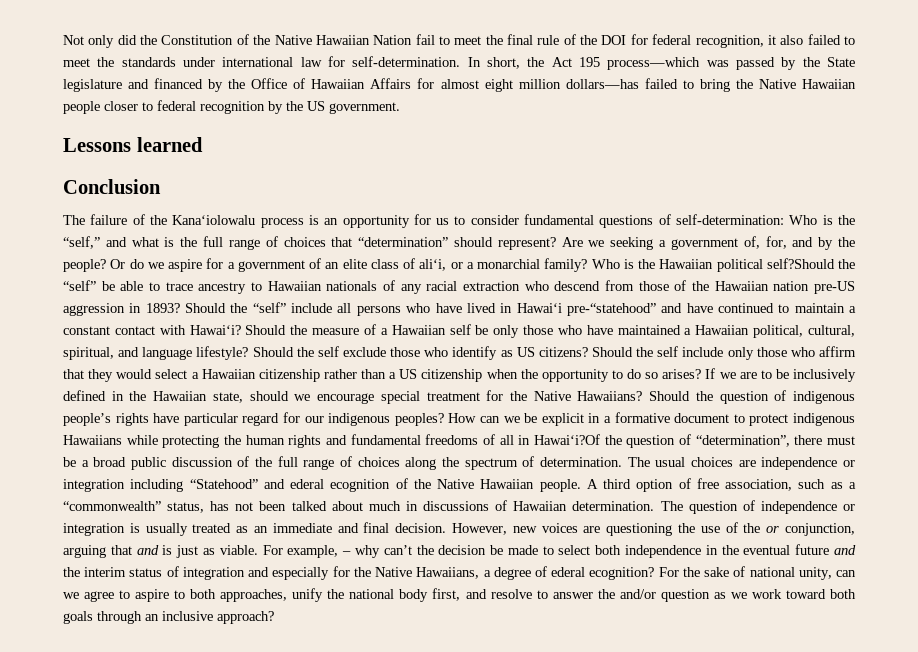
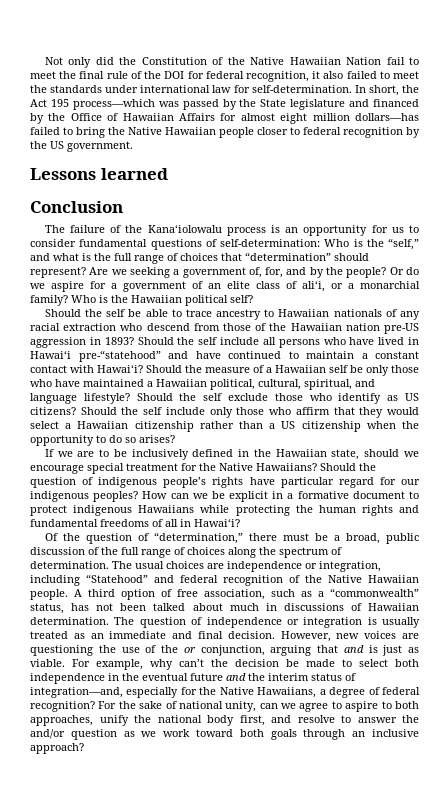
[766,258,855,269] [63,280,96,291] self?Should the “self” -> [230,295,253,303] [44,309,126,317] self? // Should the self
[252,302,286,313] “self” -> [198,337,218,345] self
(702, 374) none -> (175, 439) //
[534,434,790,448] Hawaiʻi?Of the question of “determination”, -> [194,518,240,527] [44,532,243,544] Hawaiʻi? // Of the question of “determination,”
[93,457,127,467] broad -> [345,533,380,544] broad,
[63,479,125,492] integration -> [319,561,381,572] integration,
[290,479,391,492] ederal ecognition -> [180,575,283,586] federal recognition
[342,551,352,555] – -> (143, 664) none
[182,567,270,580] integration and -> [30,687,123,698] integration—and,
[551,567,655,580] ederal ecognition? -> [382,687,421,695] [30,701,95,712] federal recognition?

